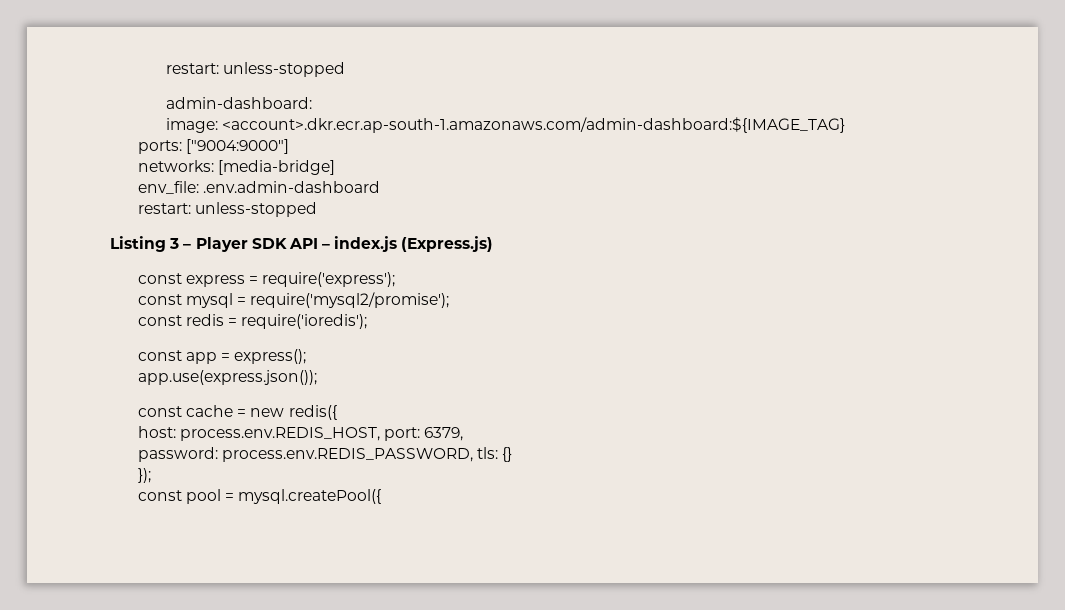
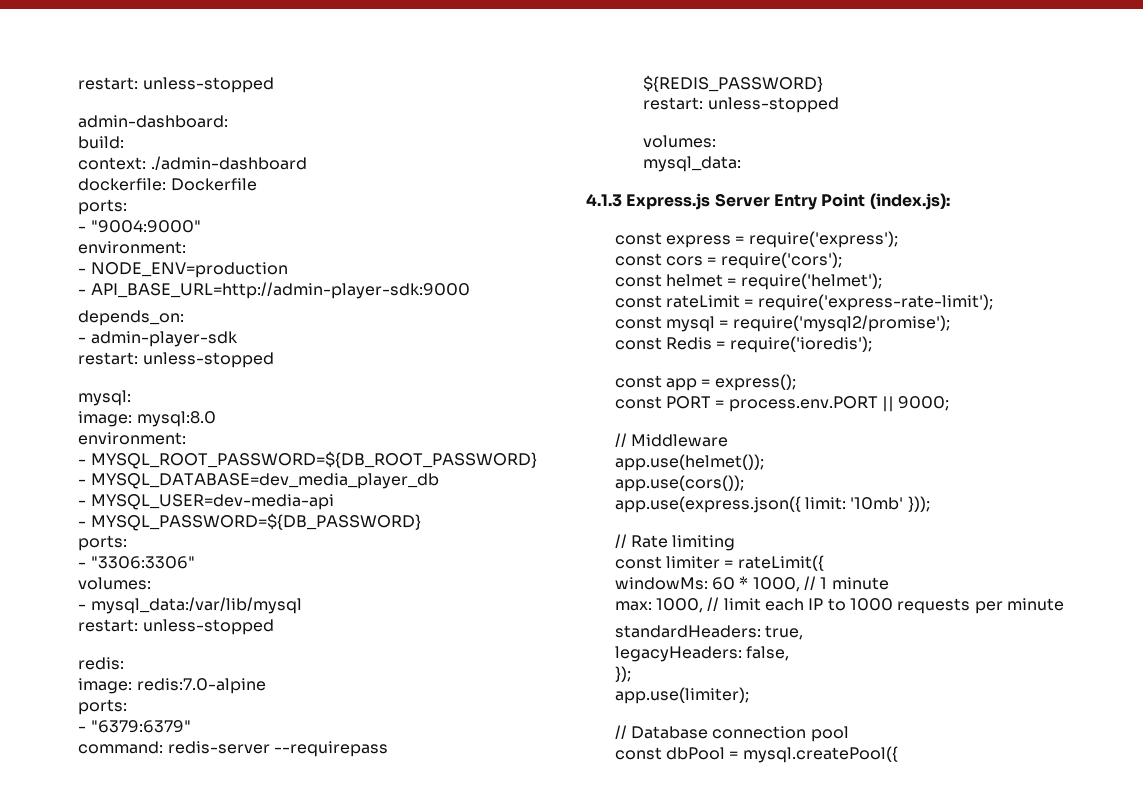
[165,117,845,133] [137,139,290,154] [137,160,336,175] [137,181,381,194] [137,202,318,217] [110,236,494,252] [137,272,396,287] image: <account>.dkr.ecr.ap-south-1.amazonaws.com/admin-dashboard:${IMAGE_TAG} // ports: ["9004:9000"] // networks: [media-bridge] // env_file: .env.admin-dashboard // restart: unless-stopped // Listing 3 – Player SDK API – index.js (Express.js) // const express = require('express'); -> [78,136,125,149] [78,156,307,170] [78,178,257,191] [78,199,128,215] [78,220,201,233] [78,241,187,254] [78,262,288,278] [78,282,470,299] [78,310,185,326] [78,331,238,347] [78,352,274,368] [78,390,132,406] [78,411,216,427] [78,432,187,445] [78,451,537,469] [78,473,439,489] [78,494,334,510] [78,513,421,531] [78,535,128,551] [78,556,195,569] [78,577,152,590] [78,597,302,614] [78,619,274,635] [78,657,125,670] [78,678,266,694] [78,699,128,715] [78,720,191,733] [78,741,388,757] [643,75,824,92] [643,97,839,113] [643,135,717,148] [643,156,742,172] [586,193,950,210] [614,231,898,248] [614,252,842,269] [614,273,882,290] [614,294,993,311] build: // context: ./admin-dashboard // dockerfile: Dockerfile // ports: // - "9004:9000" // environment: // - NODE_ENV=production // - API_BASE_URL=http://admin-player-sdk:9000 // depends_on: // - admin-player-sdk // restart: unless-stopped // mysql: // image: mysql:8.0 // environment: // - MYSQL_ROOT_PASSWORD=${DB_ROOT_PASSWORD} // - MYSQL_DATABASE=dev_media_player_db // - MYSQL_USER=dev-media-api // - MYSQL_PASSWORD=${DB_PASSWORD} // ports: // - "3306:3306" // volumes: // - mysql_data:/var/lib/mysql // restart: unless-stopped // redis: // image: redis:7.0-alpine // ports: // - "6379:6379" // command: redis-server --requirepass ${REDIS_PASSWORD} // restart: unless-stopped // volumes: // mysql_data: // 4.1.3 Express.js Server Entry Point (index.js): // const express = require('express'); // const cors = require('cors'); // const helmet = require('helmet'); // const rateLimit = require('express-rate-limit');
[186,314,225,326] redis -> [665,337,712,350] Redis
[137,370,317,385] [137,405,337,420] [137,426,464,441] [137,447,513,462] [137,468,151,483] [137,489,222,504] app.use(express.json()); // const cache = new redis({ // host: process.env.REDIS_HOST, port: 6379, // password: process.env.REDIS_PASSWORD, tls: {} // }); // const pool -> [614,396,950,412] [614,433,728,447] [614,454,764,471] [614,475,744,492] [614,496,930,513] [614,534,736,551] [614,555,824,571] [614,576,889,592] [614,597,1064,614] [614,625,803,640] [614,646,789,662] [614,666,631,682] [614,687,749,704] [614,725,849,742] [614,747,725,760] const PORT = process.env.PORT || 9000; // // Middleware // app.use(helmet()); // app.use(cors()); // app.use(express.json({ limit: '10mb' })); // // Rate limiting // const limiter = rateLimit({ // windowMs: 60 * 1000, // 1 minute // max: 1000, // limit each IP to 1000 requests per minute // standardHeaders: true, // legacyHeaders: false, // }); // app.use(limiter); // // Database connection pool // const dbPool

